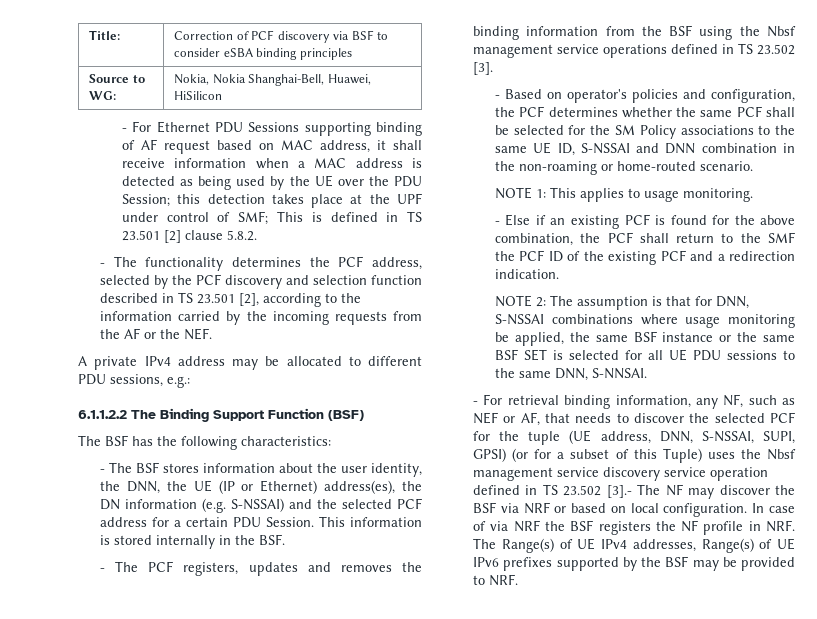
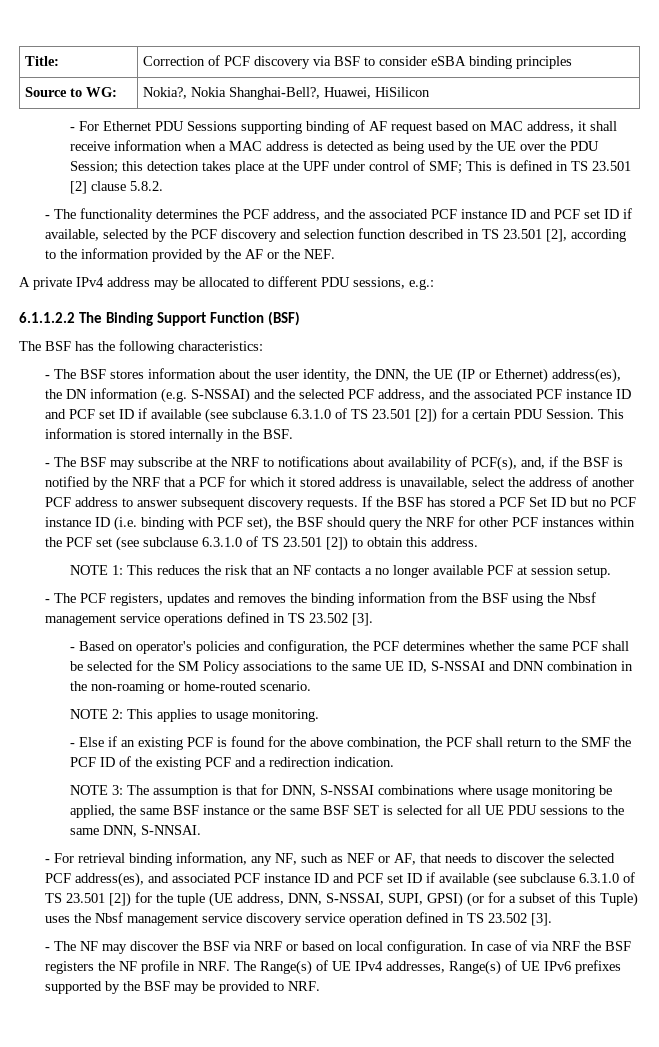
[173,74,325,86] Nokia, Nokia Shanghai-Bell, -> [143,87,321,100] Nokia?, Nokia Shanghai-Bell?,
(422, 263) none -> [323,208,632,219] [44,229,99,241] and the associated PCF instance ID and PCF set ID if available,
[178,311,422,325] [99,329,120,339] carried by the incoming requests from the -> [151,249,241,262] provided by the
[99,517,147,527] address -> [377,389,631,401] [44,408,437,423] address, and the associated PCF instance ID and PCF set ID if available (see subclause 6.3.1.0 of TS 23.501 [2])
(285, 539) none -> [44,456,623,471] [44,476,634,490] [44,496,636,510] [44,516,635,531] [44,536,478,551] [70,565,612,578] // - The BSF may subscribe at the NRF to notifications about availability of PCF(s), and, if the BSF is notified by the NRF that a PCF for which it stored address is unavailable, select the address of another PCF address to answer subsequent discovery requests. If the BSF has stored a PCF Set ID but no PCF instance ID (i.e. binding with PCF set), the BSF should query the NRF for other PCF instances within the PCF set (see subclause 6.3.1.0 of TS 23.501 [2]) to obtain this address. // NOTE 1: This reduces the risk that an NF contacts a no longer available PCF at session setup.
[535,189,546,198] 1: -> [112,709,124,719] 2:
[535,297,546,307] 2: -> [112,785,124,795] 3:
(795, 417) none -> [74,872,635,887] [44,892,131,907] address(es), and associated PCF instance ID and PCF set ID if available (see subclause 6.3.1.0 of TS 23.501 [2])
[606,485,632,498] [3].- -> [530,913,552,926] [44,947,50,951] [3]. // -

